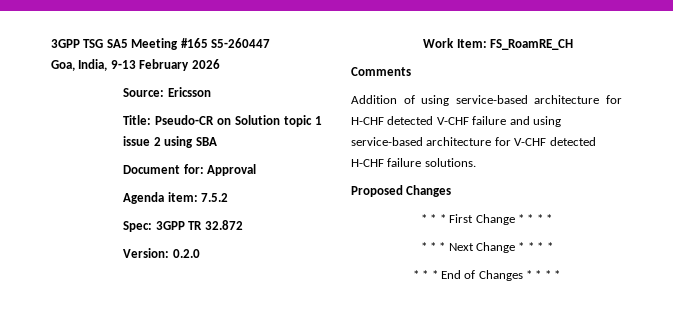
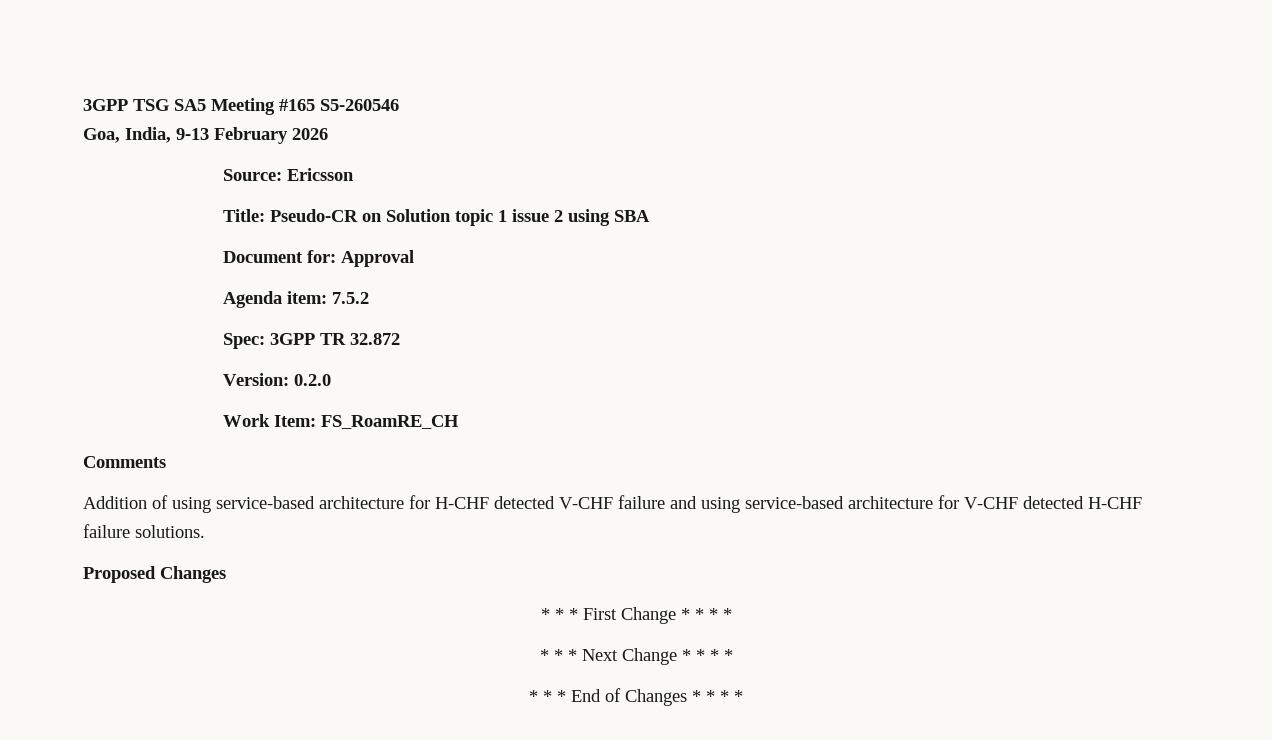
[210,38,270,48] S5-260447 -> [320,99,399,111] S5-260546

